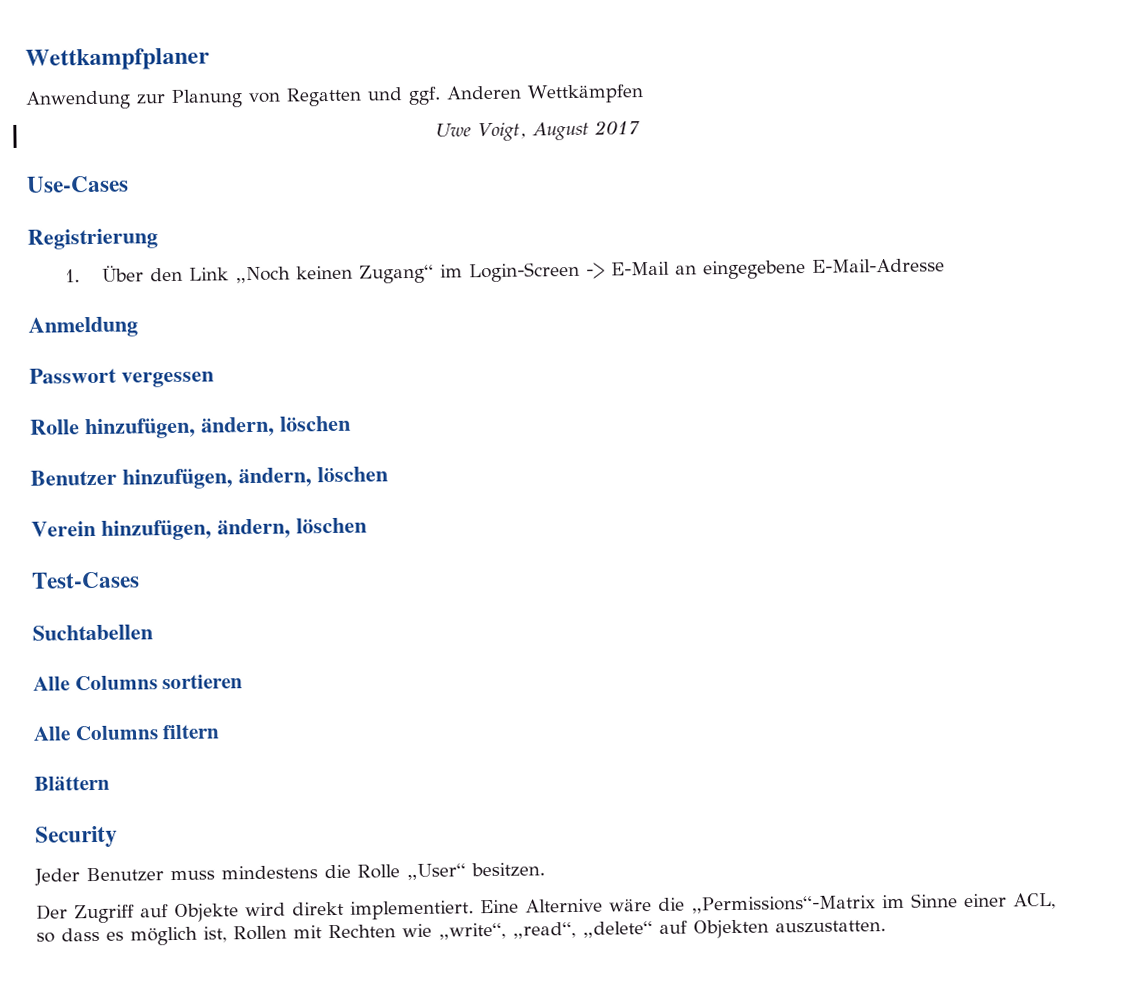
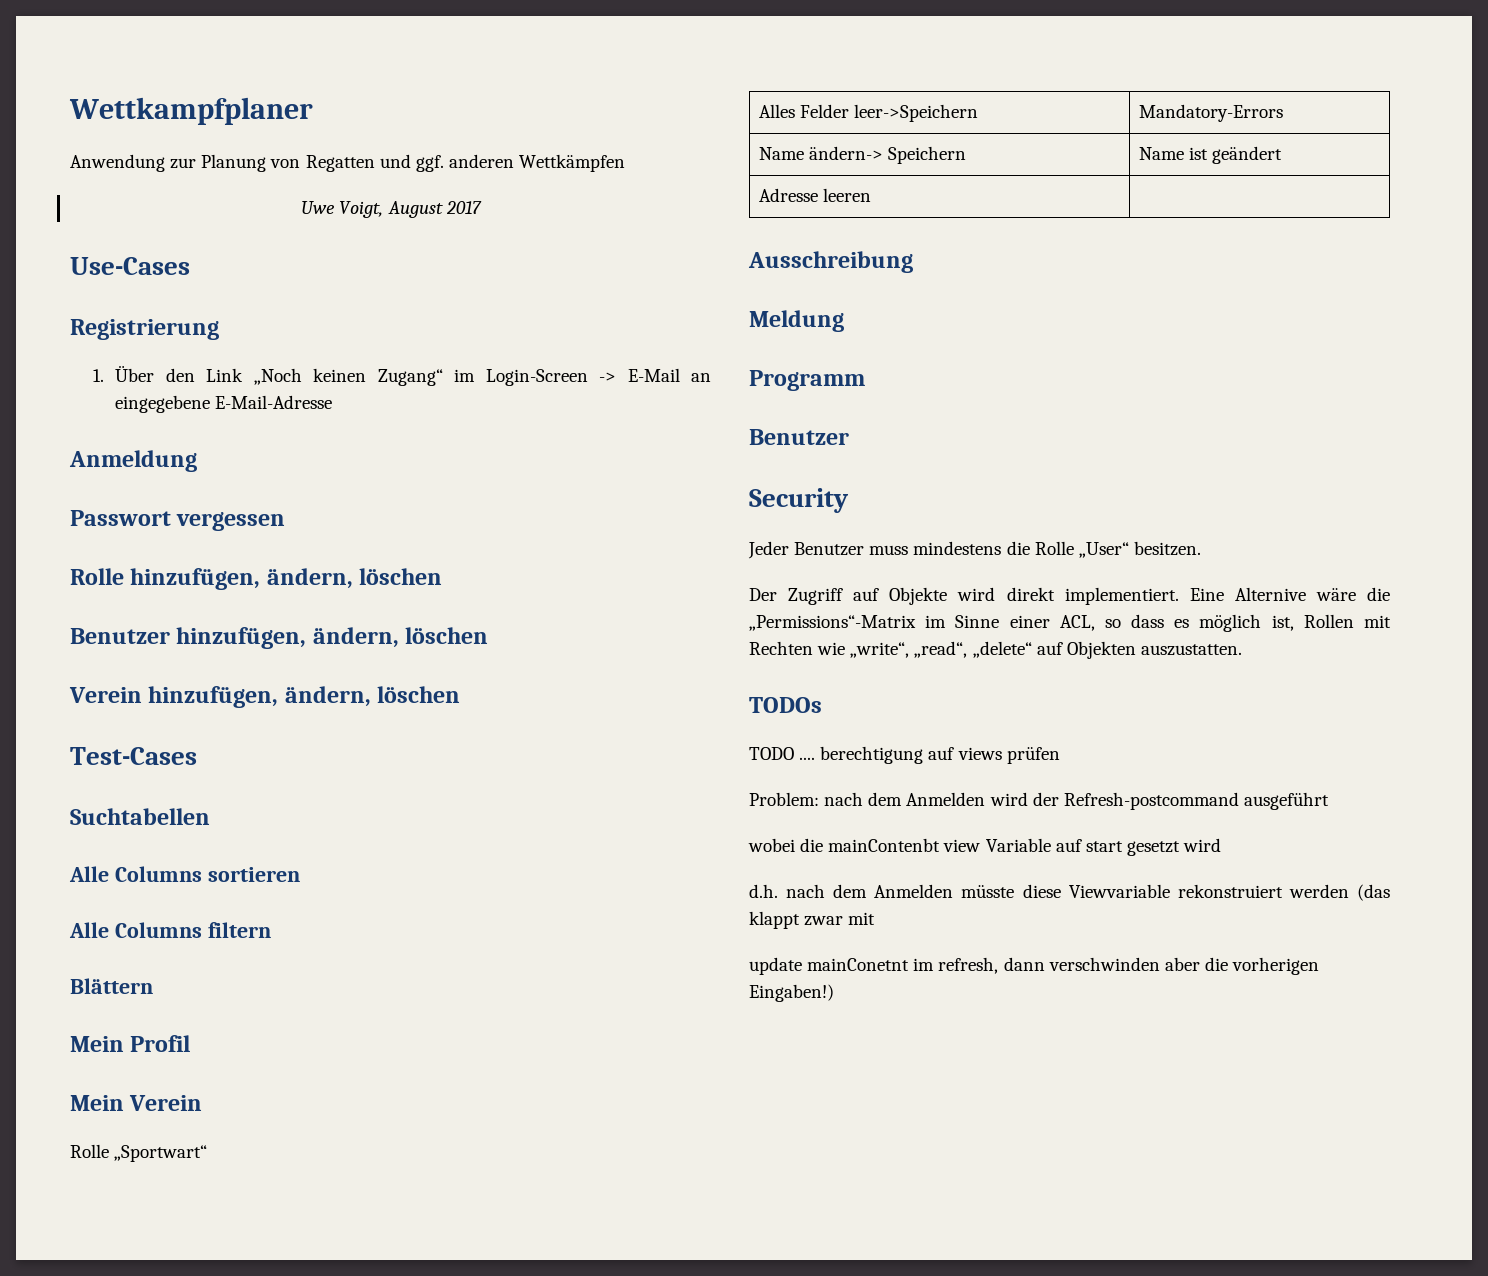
[446,85,522,100] Anderen -> [448,154,514,168] anderen
(110, 783) none -> [70,1035,191,1052] [70,1095,203,1111] [70,1144,208,1162] [758,104,978,122] [1138,104,1283,122] [758,146,966,164] [1138,146,1282,164] [758,188,871,202] [748,251,913,273] [749,310,844,332] [749,370,865,391] [749,429,849,445] // Mein Profil // Mein Verein // Rolle „Sportwart“ // Alles Felder leer->Speichern | Mandatory-Errors // Name ändern-> Speichern | Name ist geändert // Adresse leeren | // Ausschreibung // Meldung // Programm // Benutzer
(886, 927) none -> [749,697,822,713] [749,746,1060,764] [749,792,1329,810] [748,838,1222,856] [749,884,1390,901] [749,911,876,929] [749,957,1320,975] [749,984,834,1002] // TODOs // TODO .... berechtigung auf views prüfen // Problem: nach dem Anmelden wird der Refresh-postcommand ausgeführt // wobei die mainContenbt view Variable auf start gesetzt wird // d.h. nach dem Anmelden müsste diese Viewvariable rekonstruiert werden (das klappt zwar mit // update mainConetnt im refresh, dann verschwinden aber die vorherigen Eingaben!)

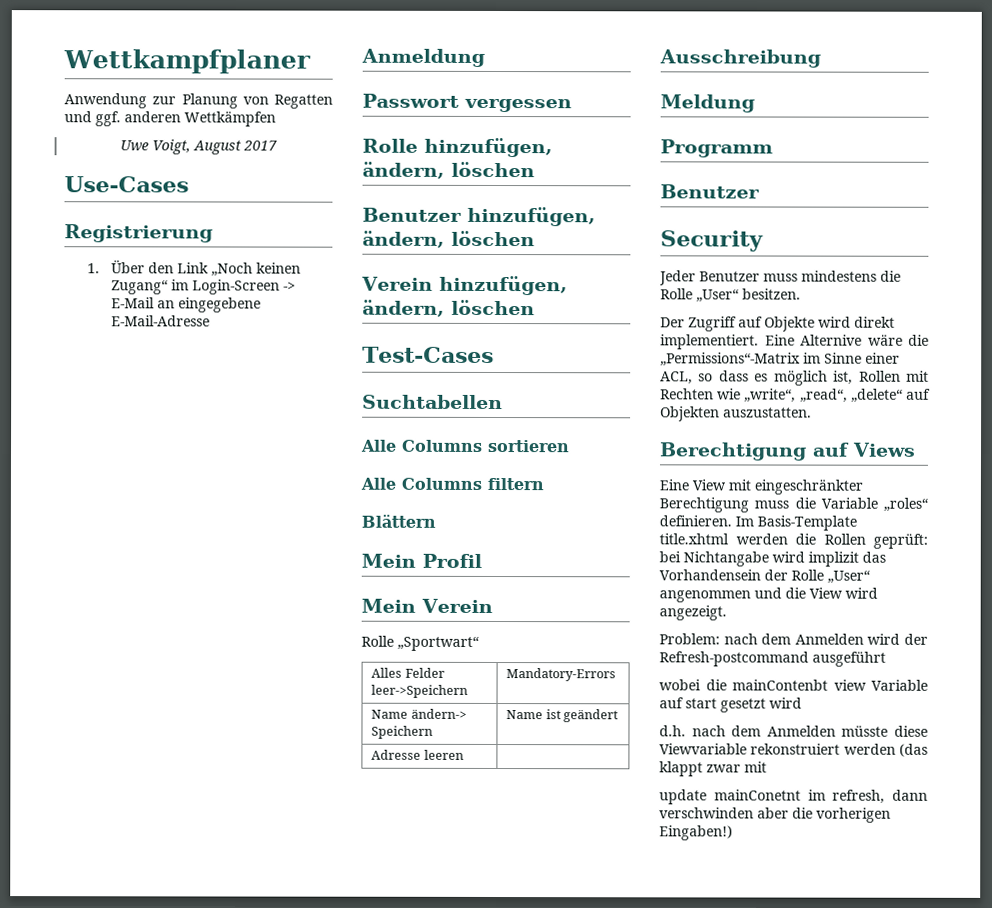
[749,697,822,713] [749,746,1060,764] TODOs // TODO .... berechtigung auf views prüfen -> [659,442,916,461] [659,479,863,495] [659,497,928,513] [659,515,857,531] [659,533,928,549] [659,551,886,567] [659,569,870,584] [659,587,878,603] [659,605,727,621] Berechtigung auf Views // Eine View mit eingeschränkter Berechtigung muss die Variable „roles“ definieren. Im Basis-Template title.xhtml werden die Rollen geprüft: bei Nichtangabe wird implizit das Vorhandensein der Rolle „User“ angenommen und die View wird angezeigt.

